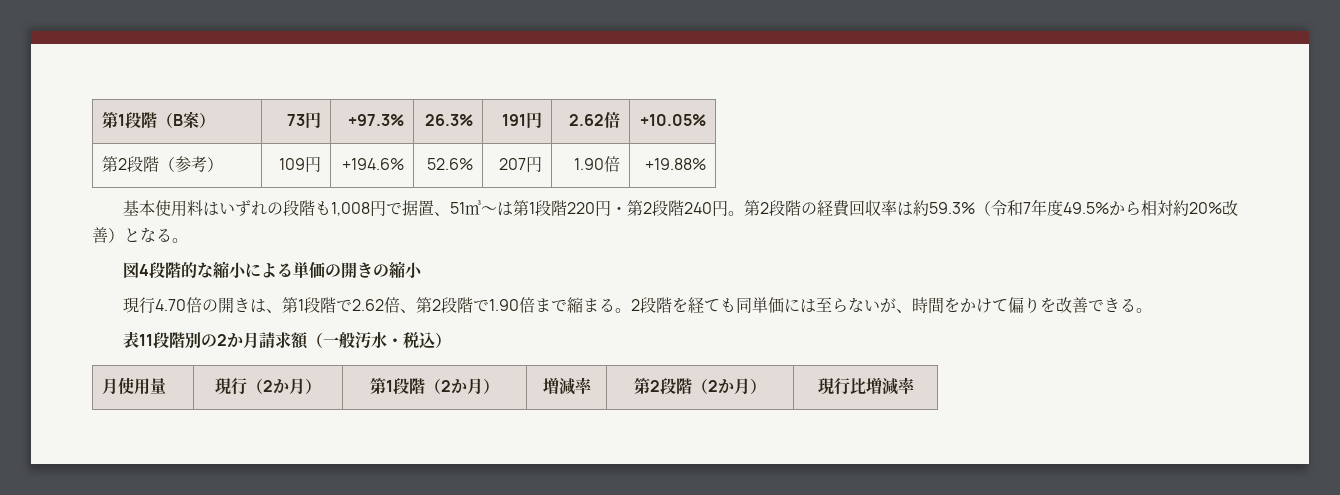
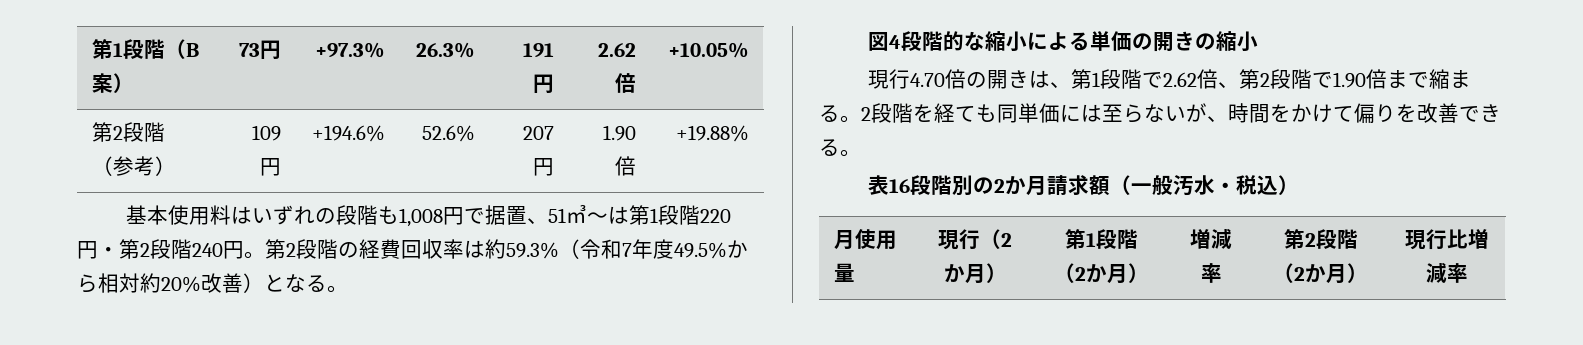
[139,334,154,346] 11 -> [889,179,911,193] 16

